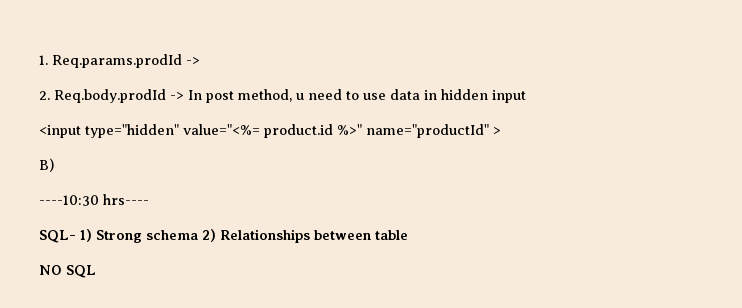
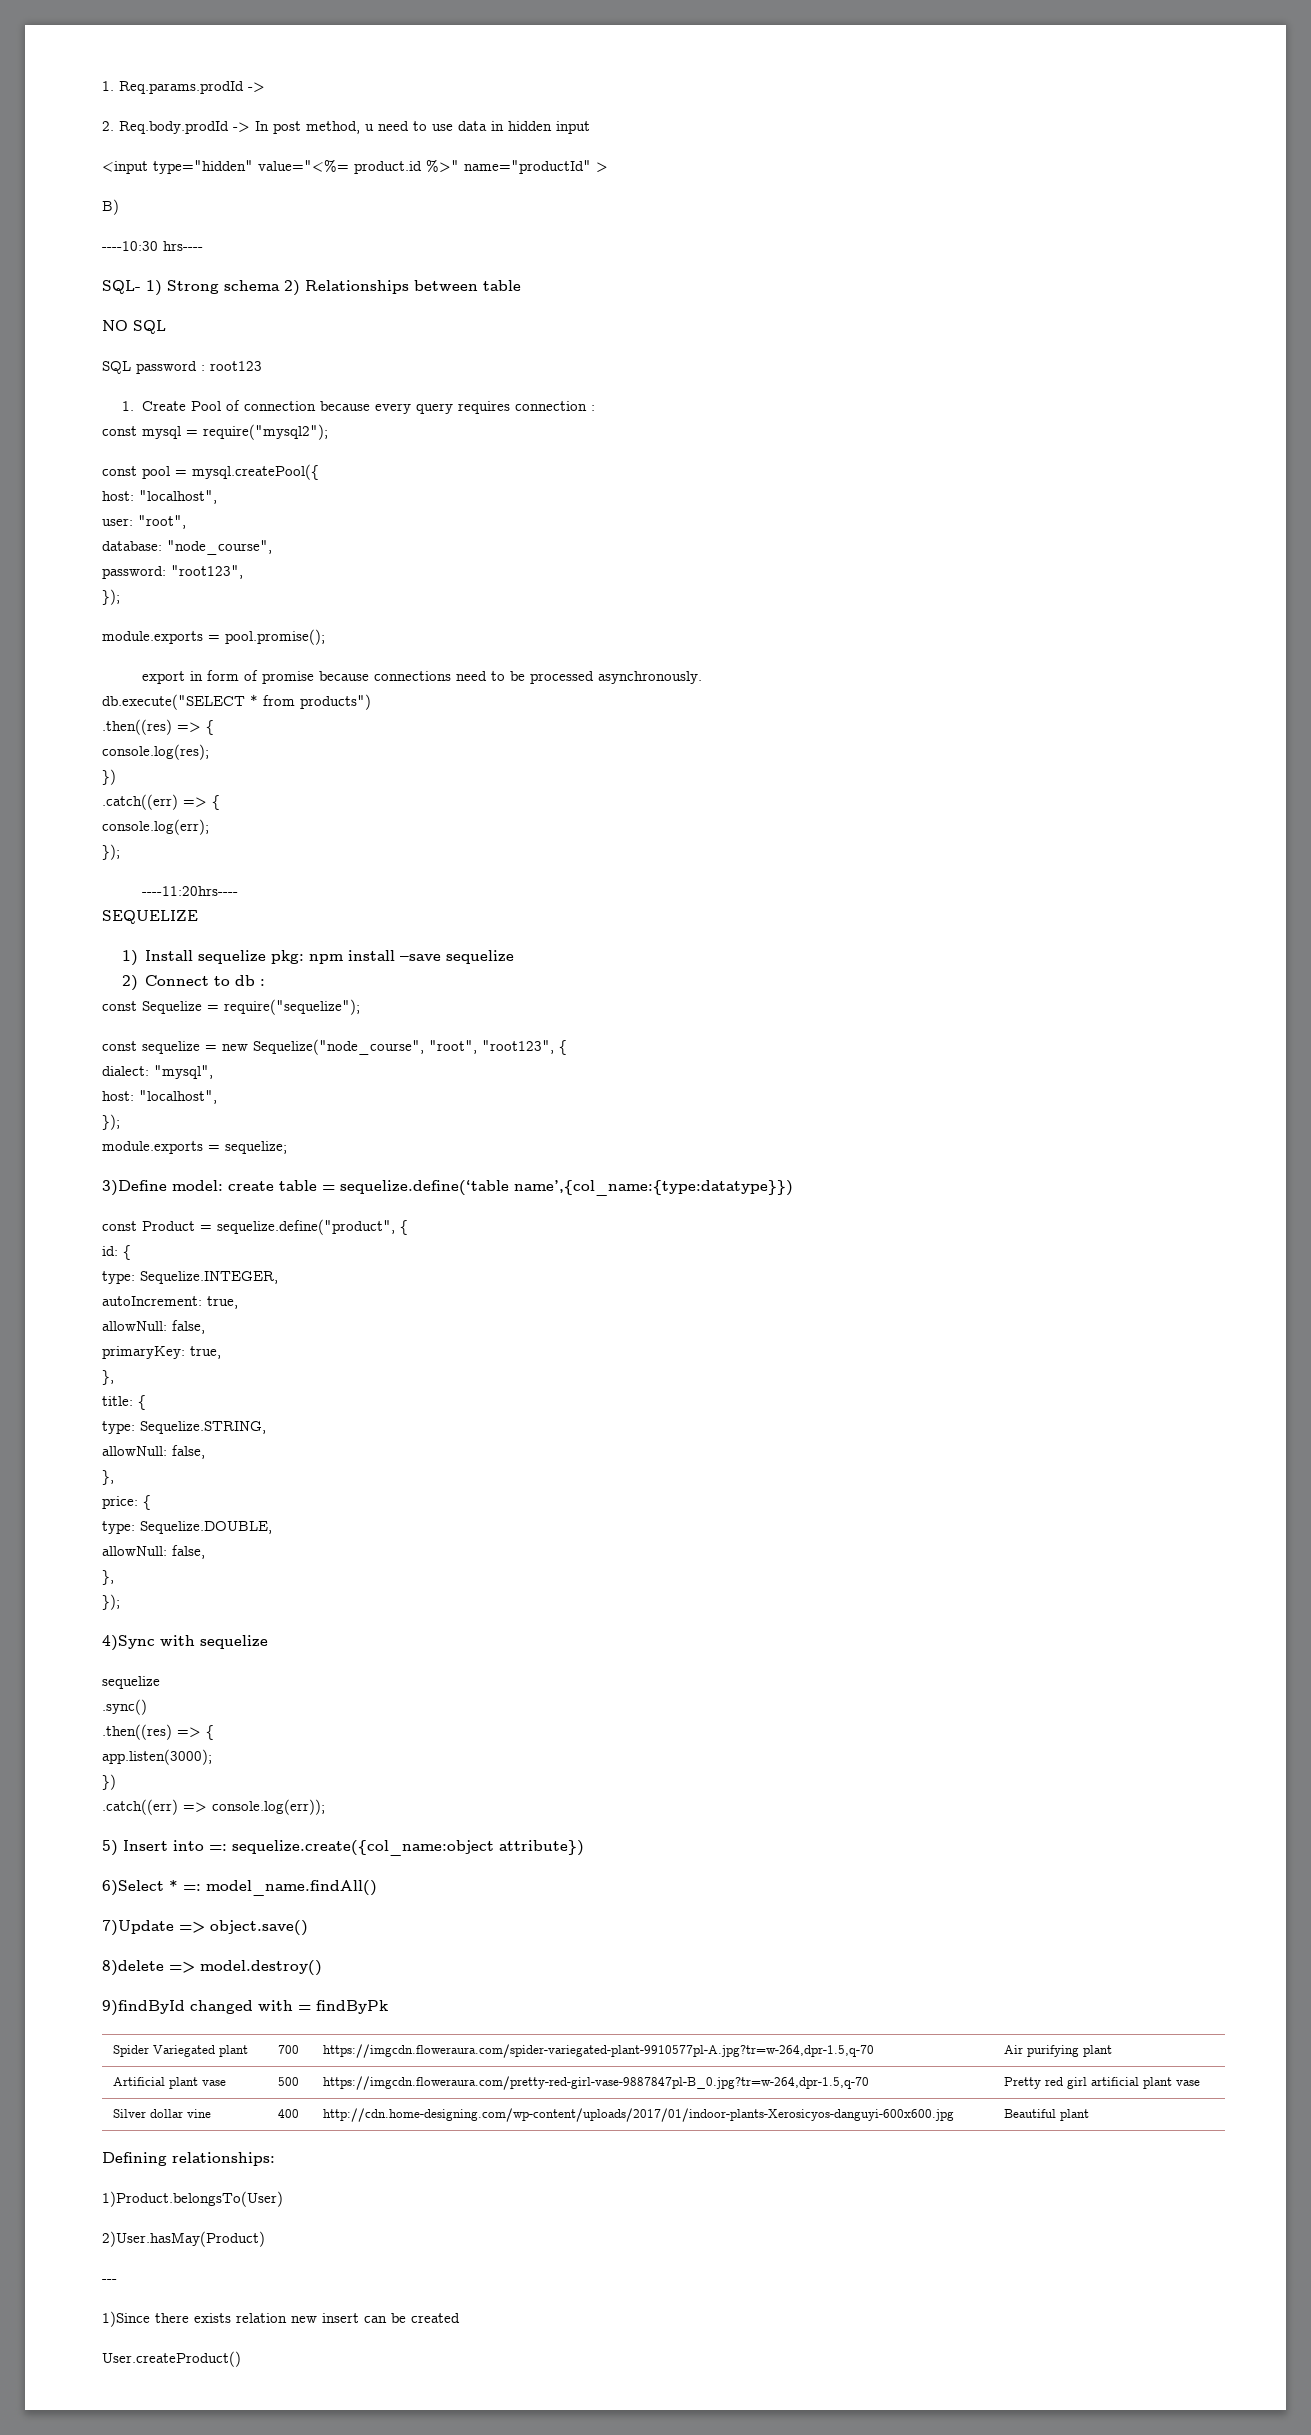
(96, 271) none -> [102,361,262,374] [122,400,596,414] [102,424,328,440] [102,464,319,480] [102,490,217,504] [102,515,186,529] [102,540,272,555] [102,565,243,579] [102,589,120,605] [102,629,325,645] [142,670,703,684] [102,694,371,710] [102,719,214,735] [102,744,209,760] [102,769,116,785] [102,794,220,810] [102,819,209,835] [102,844,120,860] [142,886,239,896] [102,910,198,924] [122,950,515,966] [122,975,266,991] [102,999,360,1015] [102,1039,567,1055] [102,1065,213,1079] [102,1090,217,1104] [102,1114,120,1130] [102,1141,287,1154] [102,1180,793,1196] [102,1219,408,1235] [102,1245,131,1260] [102,1271,278,1284] [102,1296,238,1309] [102,1320,205,1334] [102,1346,221,1359] [102,1370,114,1385] [102,1395,146,1410] [102,1421,266,1434] [102,1445,205,1459] [102,1470,114,1485] [102,1495,151,1510] [102,1521,272,1534] [102,1545,205,1559] [102,1570,114,1585] [102,1594,120,1610] [102,1635,268,1651] [102,1676,160,1689] [102,1699,147,1715] [102,1724,214,1740] [102,1749,212,1765] [102,1774,116,1790] [102,1799,325,1815] [102,1840,584,1856] [102,1880,377,1896] [102,1920,308,1936] [102,1960,322,1976] [102,2000,388,2016] [112,2045,248,2057] [277,2045,299,2054] [322,2044,874,2058] [1003,2045,1112,2057] [112,2077,226,2089] [277,2077,299,2086] [322,2076,869,2090] [1003,2077,1200,2089] [112,2109,211,2118] [277,2109,299,2118] [322,2108,954,2122] [1003,2109,1089,2121] [102,2152,275,2166] [102,2191,283,2207] [102,2231,265,2247] [102,2279,117,2283] [102,2311,460,2327] [102,2351,241,2367] // SQL password : root123 // 1. Create Pool of connection because every query requires connection : // const mysql = require("mysql2"); // const pool = mysql.createPool({ // host: "localhost", // user: "root", // database: "node_course", // password: "root123", // }); // module.exports = pool.promise(); // export in form of promise because connections need to be processed asynchronously. // db.execute("SELECT * from products") // .then((res) => { // console.log(res); // }) // .catch((err) => { // console.log(err); // }); // ----11:20hrs---- // SEQUELIZE // 1) Install sequelize pkg: npm install –save sequelize // 2) Connect to db : // const Sequelize = require("sequelize"); // const sequelize = new Sequelize("node_course", "root", "root123", { // dialect: "mysql", // host: "localhost", // }); // module.exports = sequelize; // 3)Define model: create table = sequelize.define(‘table name’,{col_name:{type:datatype}}) // const Product = sequelize.define("product", { // id: { // type: Sequelize.INTEGER, // autoIncrement: true, // allowNull: false, // primaryKey: true, // }, // title: { // type: Sequelize.STRING, // allowNull: false, // }, // price: { // type: Sequelize.DOUBLE, // allowNull: false, // }, // }); // 4)Sync with sequelize // sequelize // .sync() // .then((res) => { // app.listen(3000); // }) // .catch((err) => console.log(err)); // 5) Insert into =: sequelize.create({col_name:object attribute}) // 6)Select * =: model_name.findAll() // 7)Update => object.save() // 8)delete => model.destroy() // 9)findById changed with = findByPk // Spider Variegated plant | 700 | https://imgcdn.floweraura.com/spider-variegated-plant-9910577pl-A.jpg?tr=w-264,dpr-1.5,q-70 | Air purifying plant // Artificial plant vase | 500 | https://imgcdn.floweraura.com/pretty-red-girl-vase-9887847pl-B_0.jpg?tr=w-264,dpr-1.5,q-70 | Pretty red girl artificial plant vase // Silver dollar vine | 400 | http://cdn.home-designing.com/wp-content/uploads/2017/01/indoor-plants-Xerosicyos-danguyi-600x600.jpg | Beautiful plant // Defining relationships: // 1)Product.belongsTo(User) // 2)User.hasMay(Product) // --- // 1)Since there exists relation new insert can be created // User.createProduct()

